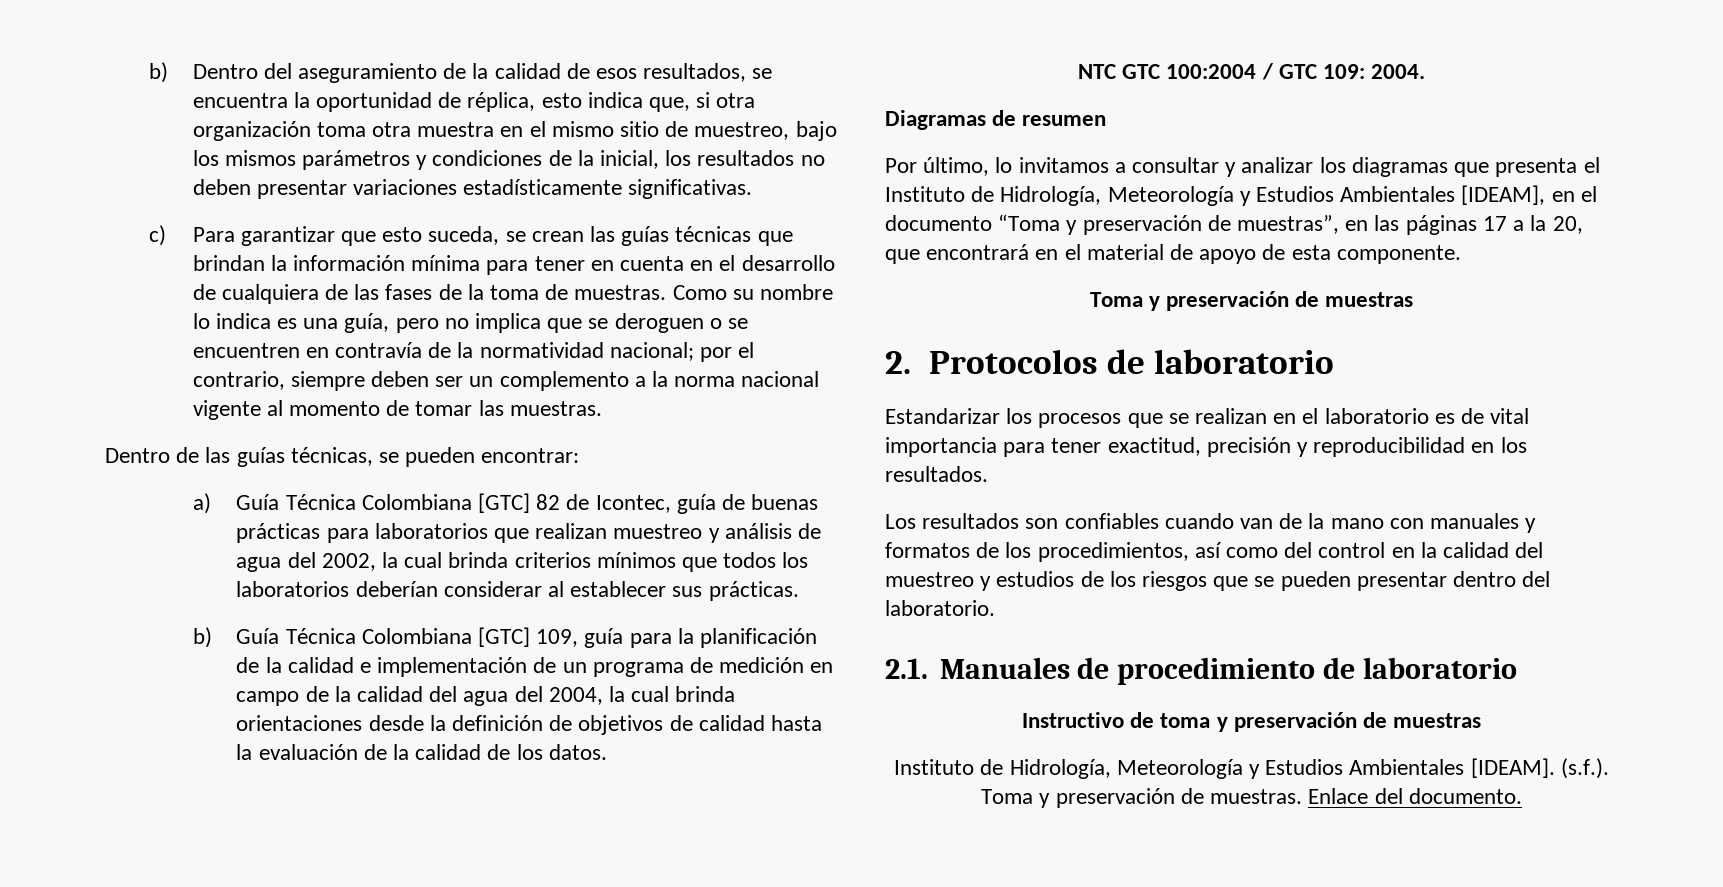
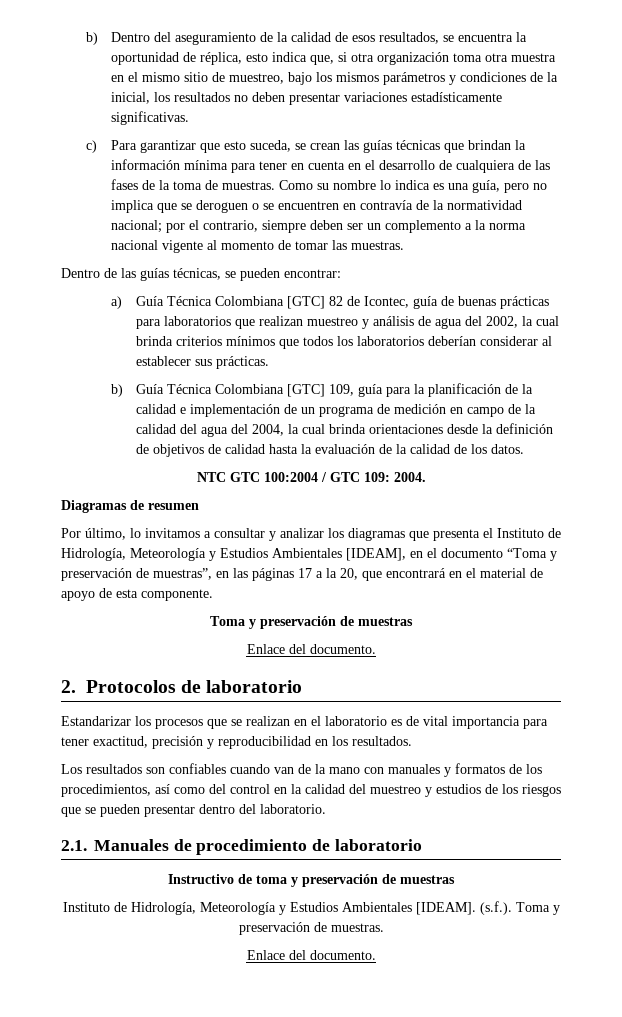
(1414, 299) none -> [246,644,376,654] // Enlace del documento.
(1303, 796) none -> (384, 927) //

